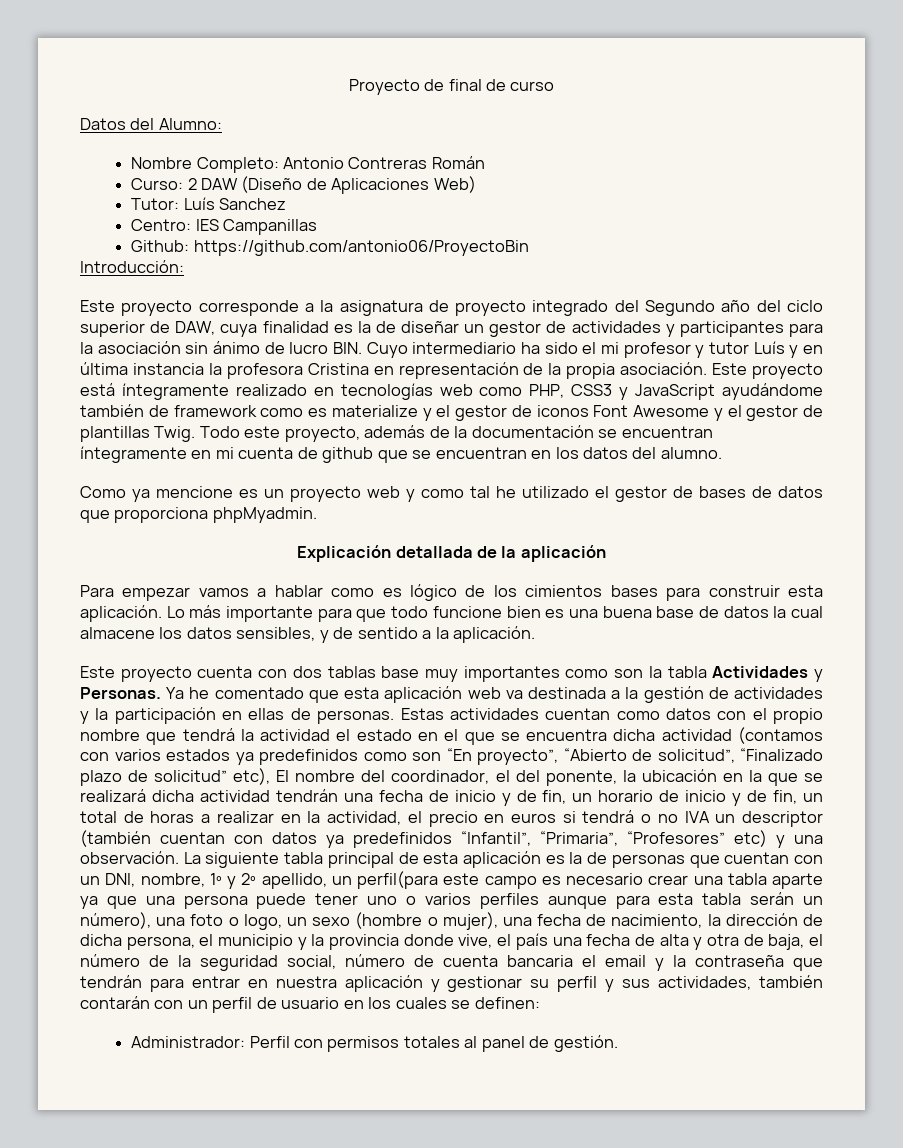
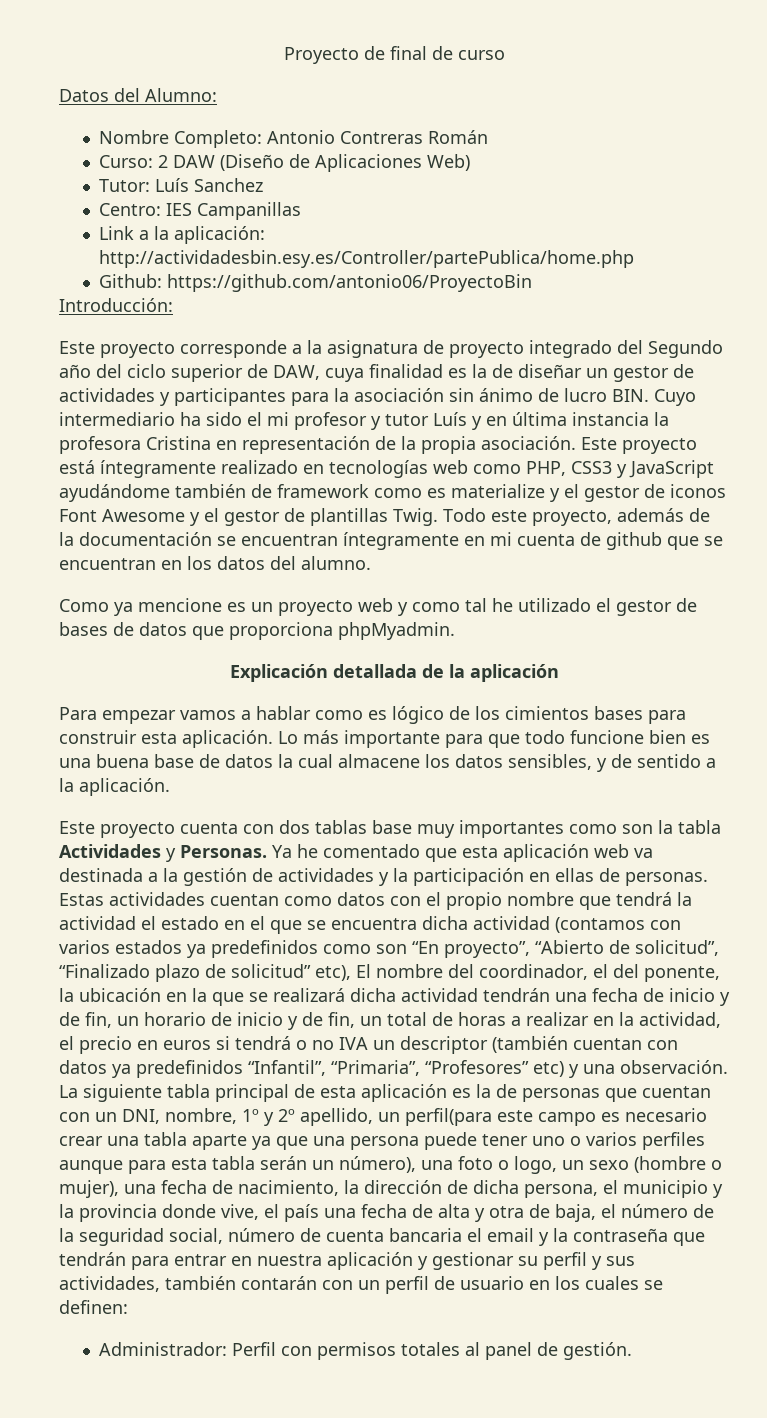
(317, 227) none -> [99,226,266,244] [99,250,635,268] // Link a la aplicación: http://actividadesbin.esy.es/Controller/partePublica/home.php

